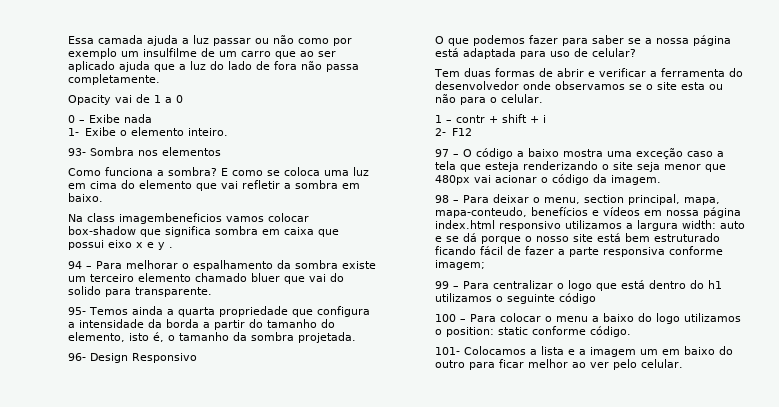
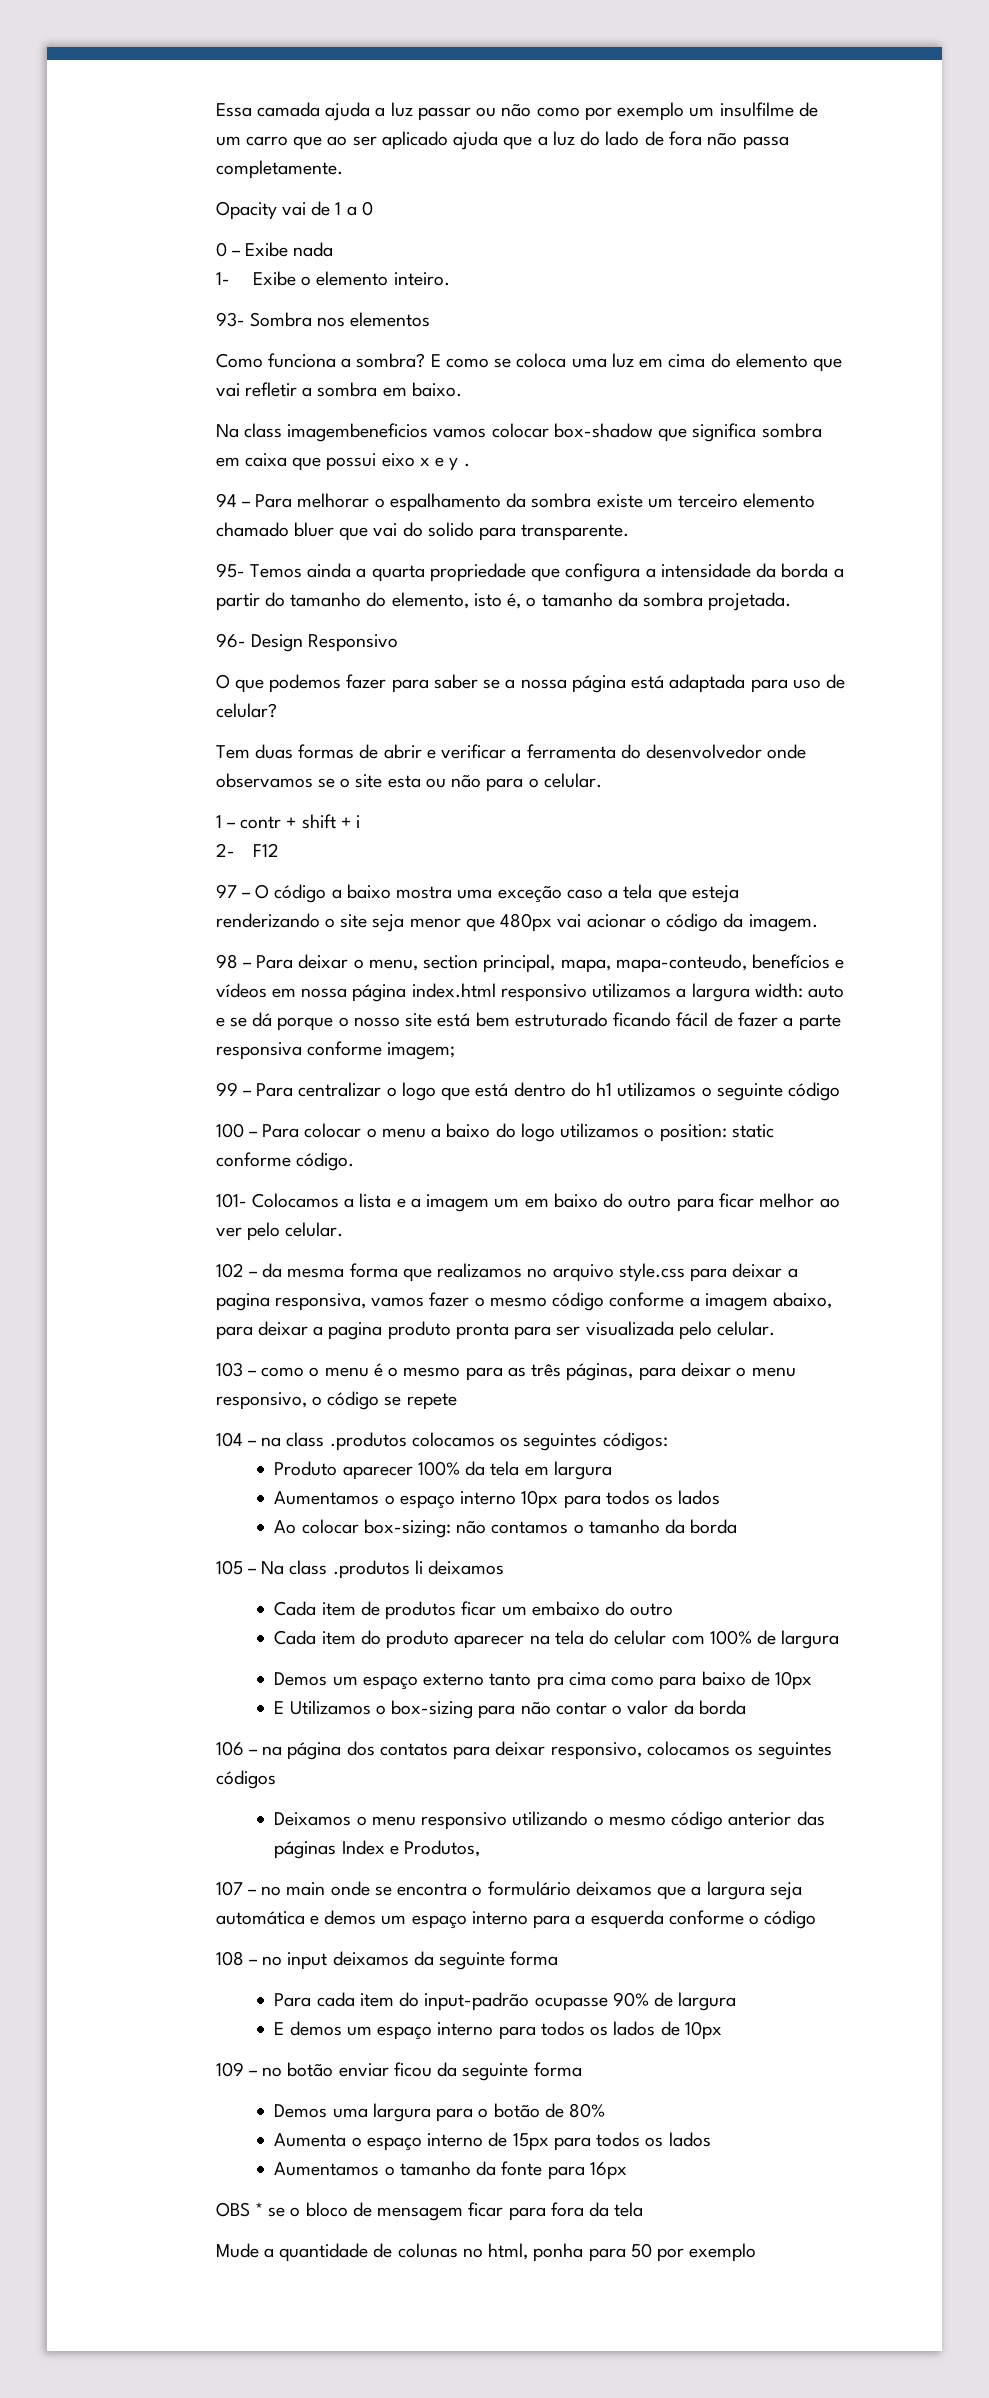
(683, 363) none -> [215,1263,798,1282] [215,1292,833,1311] [215,1321,776,1340] [215,1362,796,1381] [215,1391,457,1410] [215,1432,668,1451] [274,1461,612,1480] [274,1490,721,1509] [274,1519,738,1538] [215,1560,505,1579] [274,1601,674,1620] [274,1630,840,1649] [274,1671,813,1690] [274,1700,746,1719] [215,1741,833,1760] [215,1770,276,1789] [274,1811,825,1830] [274,1840,481,1859] [215,1881,802,1900] [215,1910,817,1929] [215,1951,559,1970] [274,1992,737,2011] [274,2021,722,2040] [215,2062,582,2081] [274,2103,606,2122] [274,2132,711,2151] [274,2161,627,2180] [215,2202,644,2221] [215,2243,757,2262] // 102 – da mesma forma que realizamos no arquivo style.css para deixar a pagina responsiva, vamos fazer o mesmo código conforme a imagem abaixo, para deixar a pagina produto pronta para ser visualizada pelo celular. // 103 – como o menu é o mesmo para as três páginas, para deixar o menu responsivo, o código se repete // 104 – na class .produtos colocamos os seguintes códigos: // Produto aparecer 100% da tela em largura // Aumentamos o espaço interno 10px para todos os lados // Ao colocar box-sizing: não contamos o tamanho da borda // 105 – Na class .produtos li deixamos // Cada item de produtos ficar um embaixo do outro // Cada item do produto aparecer na tela do celular com 100% de largura // Demos um espaço externo tanto pra cima como para baixo de 10px // E Utilizamos o box-sizing para não contar o valor da borda // 106 – na página dos contatos para deixar responsivo, colocamos os seguintes códigos // Deixamos o menu responsivo utilizando o mesmo código anterior das páginas Index e Produtos, // 107 – no main onde se encontra o formulário deixamos que a largura seja automática e demos um espaço interno para a esquerda conforme o código // 108 – no input deixamos da seguinte forma // Para cada item do input-padrão ocupasse 90% de largura // E demos um espaço interno para todos os lados de 10px // 109 – no botão enviar ficou da seguinte forma // Demos uma largura para o botão de 80% // Aumenta o espaço interno de 15px para todos os lados // Aumentamos o tamanho da fonte para 16px // OBS * se o bloco de mensagem ficar para fora da tela // Mude a quantidade de colunas no html, ponha para 50 por exemplo

